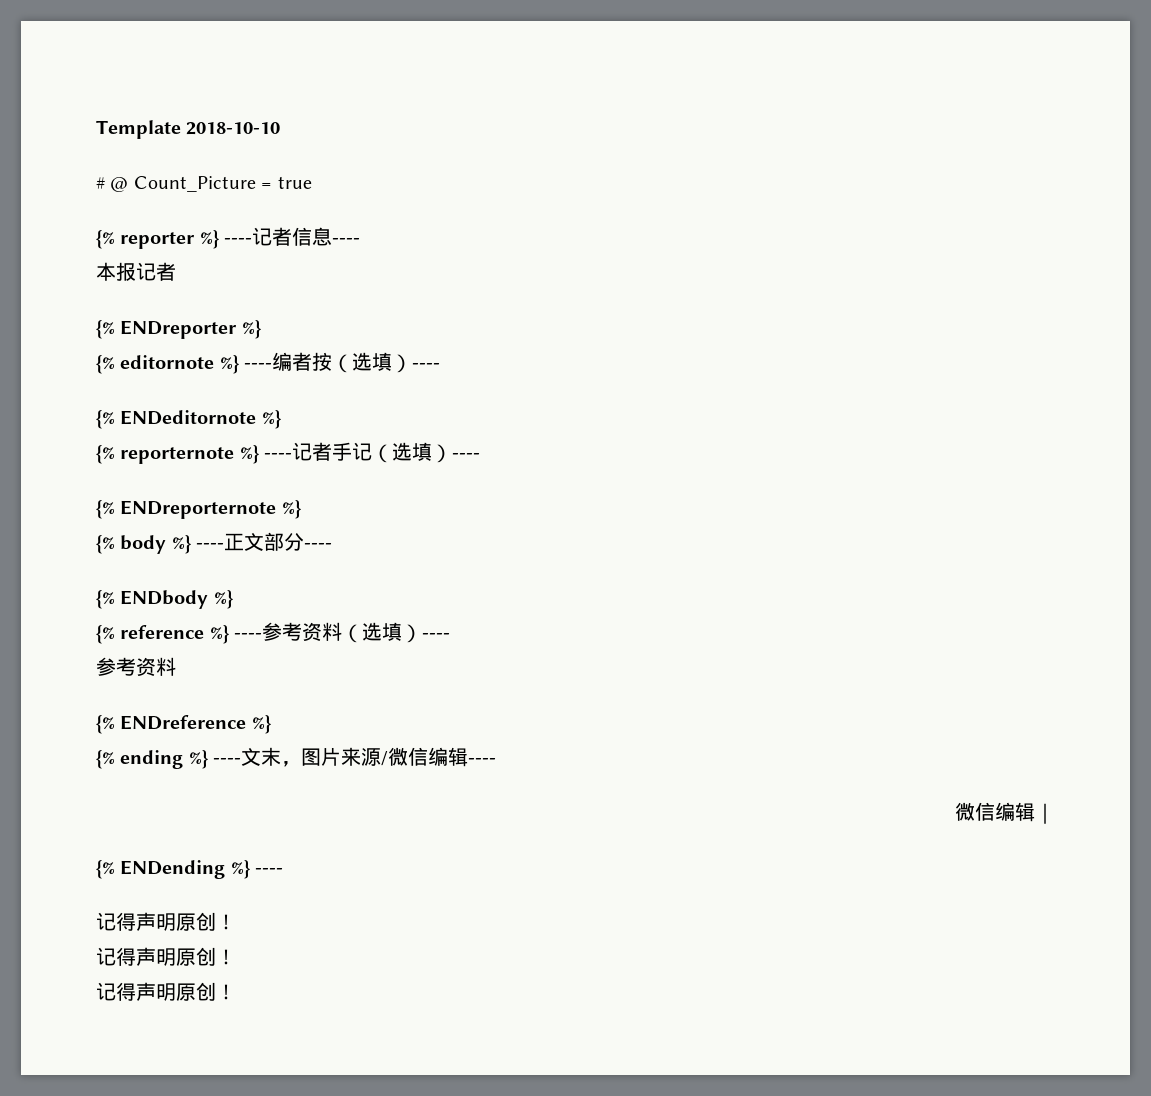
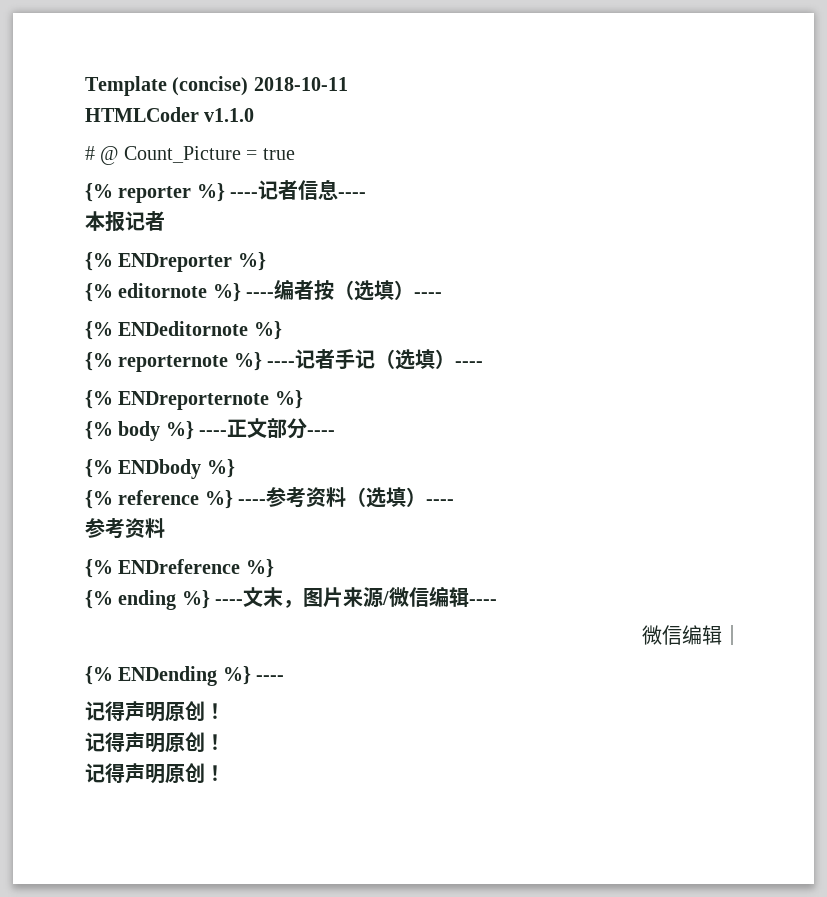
[186,122,281,135] 2018-10-10 -> [172,76,348,96] [85,107,255,122] (concise) 2018-10-11 // HTMLCoder v1.1.0

